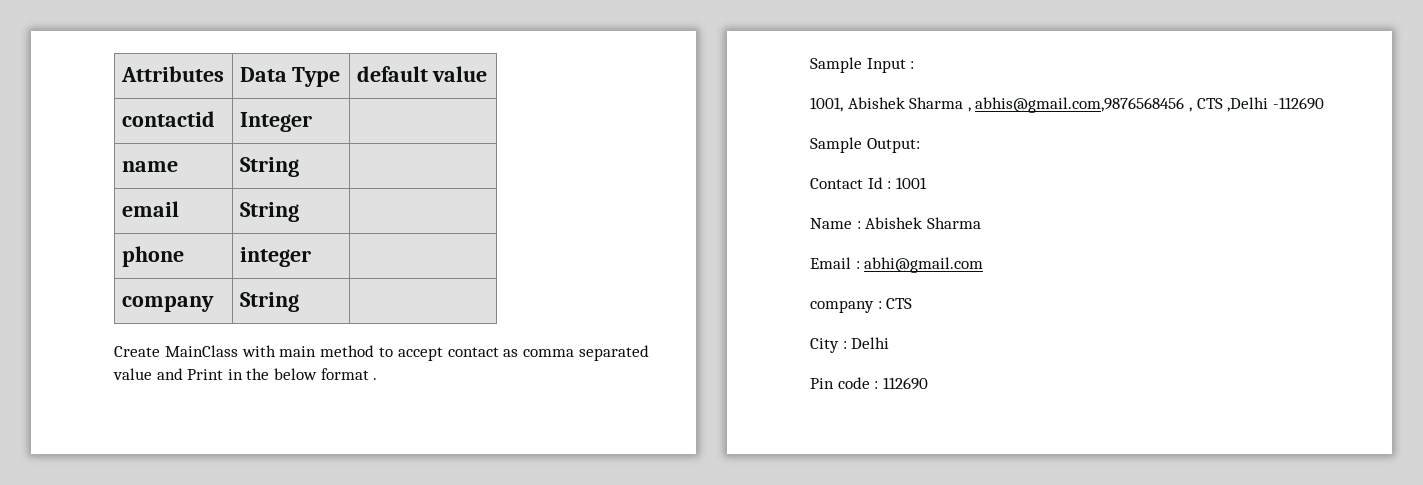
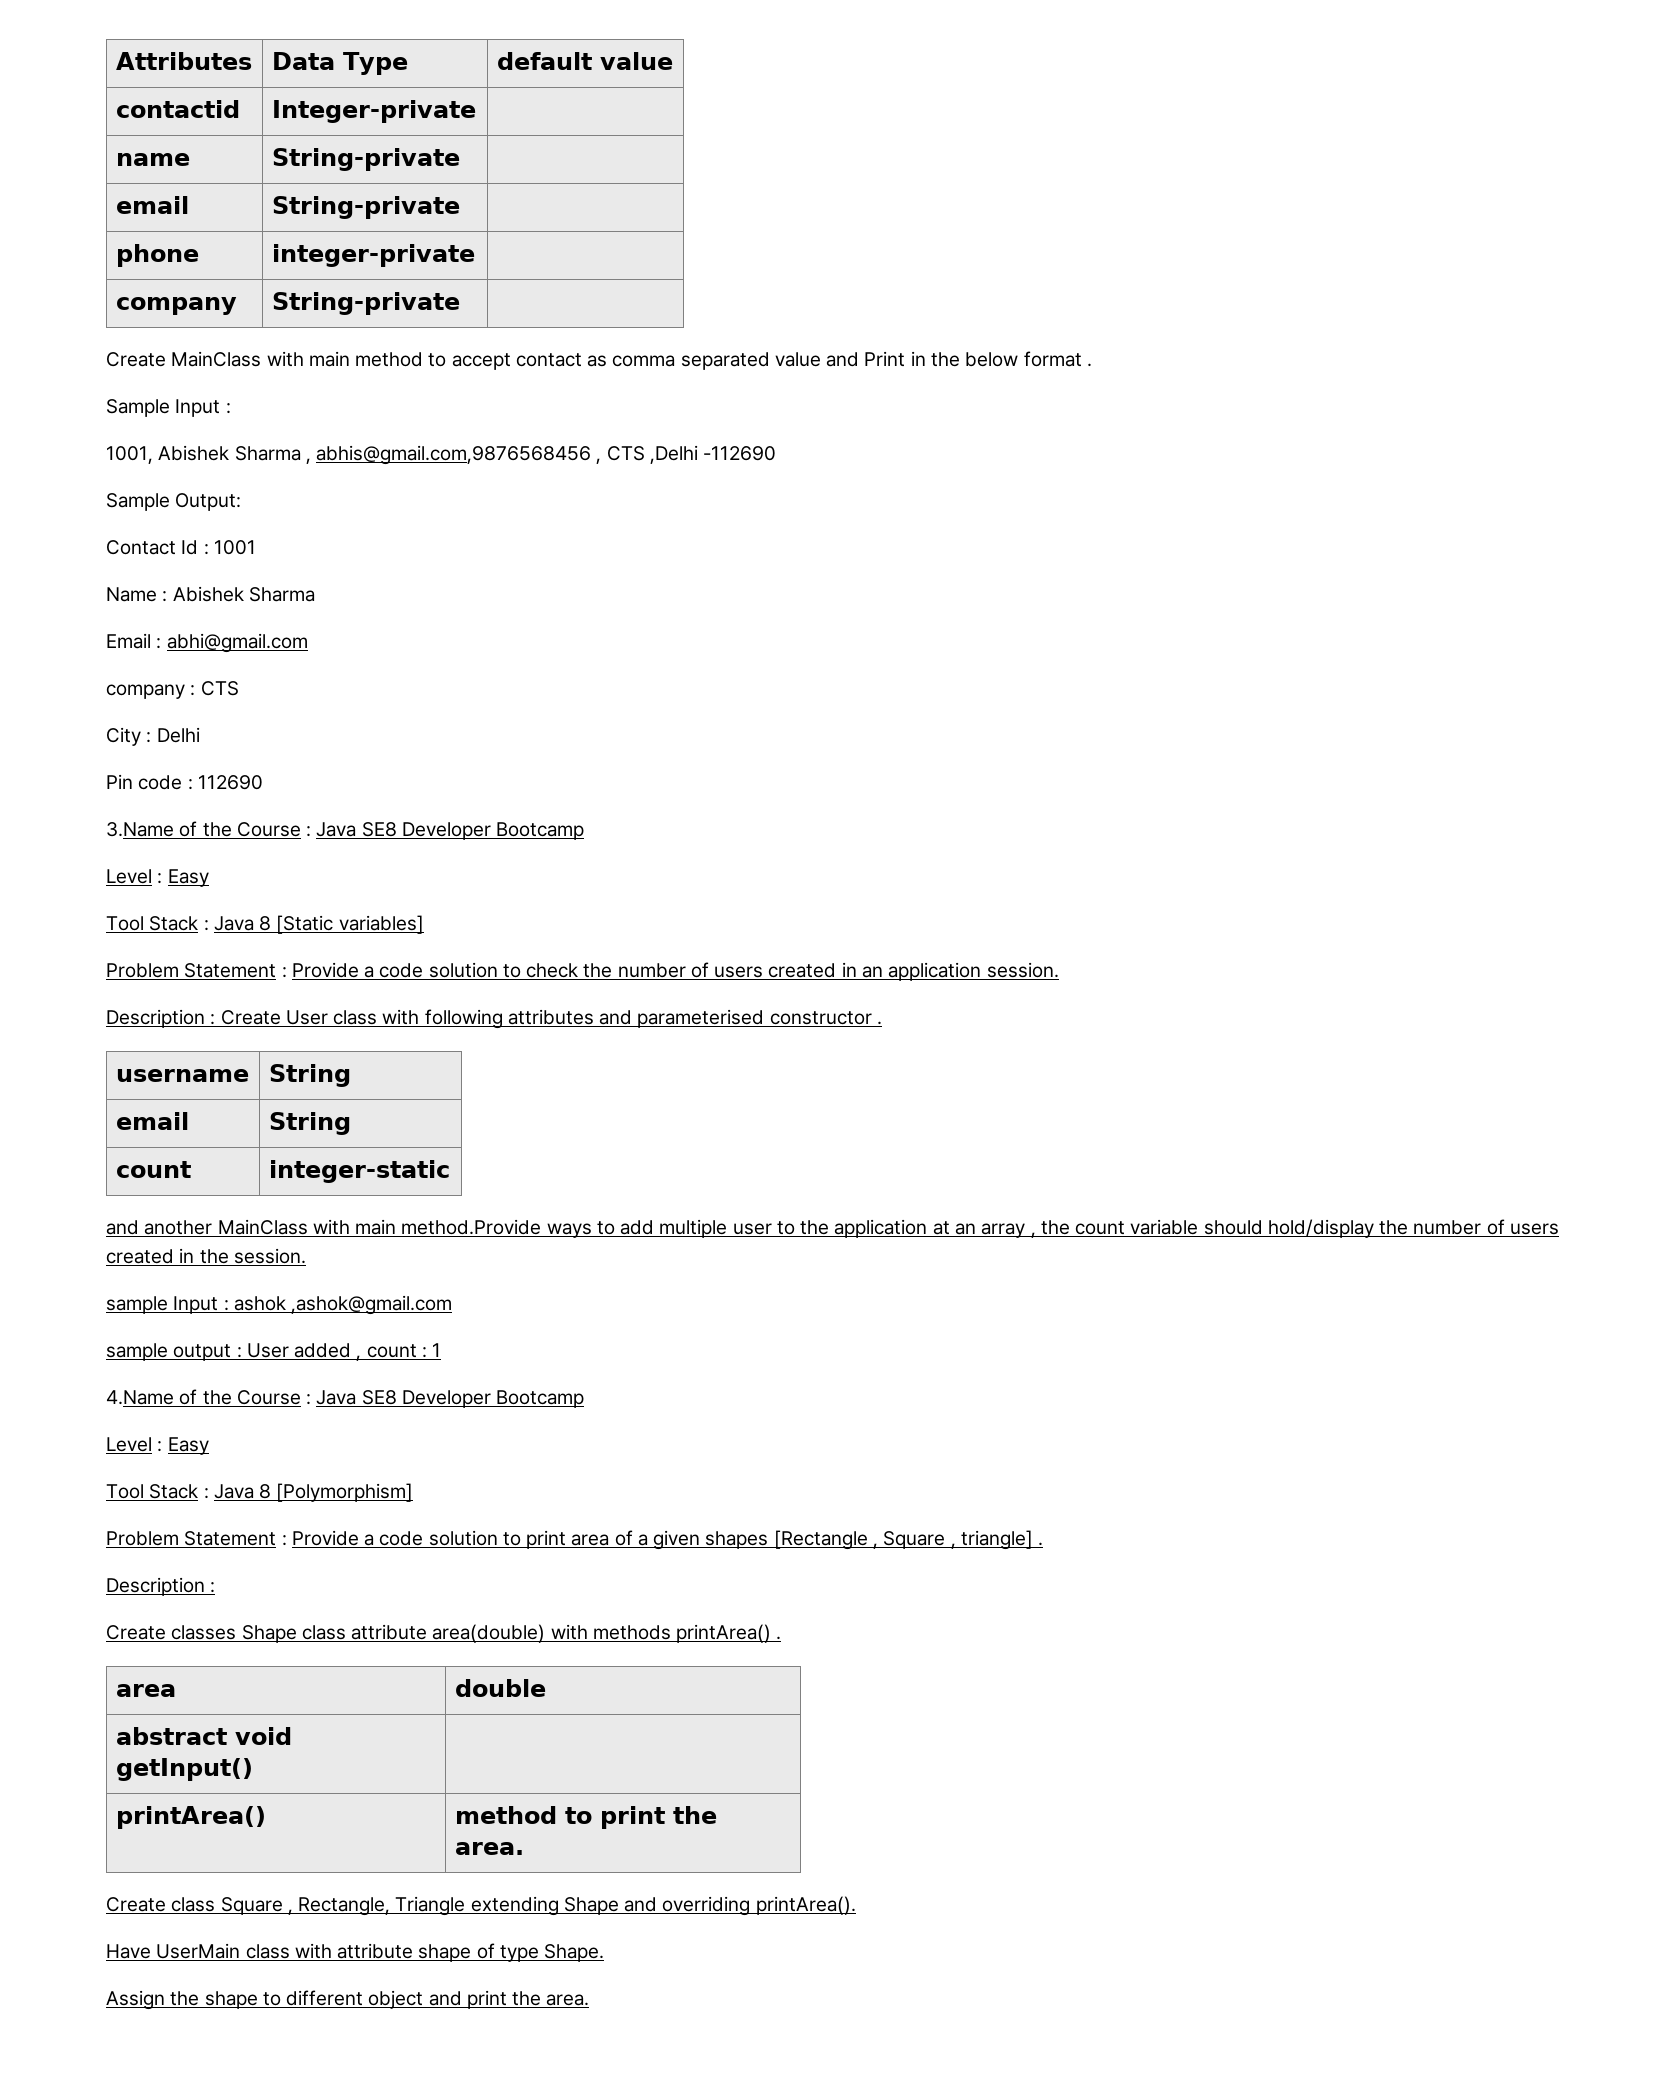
[239,112,312,132] Integer -> [271,100,476,123] Integer-private
[239,157,299,177] [121,201,179,217] [239,202,299,222] String | // email | String -> [271,148,460,171] [115,196,189,214] [271,196,460,219] String-private | // email | String-private
[239,247,311,267] integer -> [271,244,475,267] integer-private
[239,292,299,312] String -> [271,292,460,315] String-private
(928, 383) none -> [106,821,585,840] [106,869,209,887] [106,915,424,934] [106,962,1059,981] [106,1009,882,1029] [115,1069,249,1082] [268,1064,351,1087] [115,1112,189,1130] [268,1112,351,1135] [115,1161,191,1178] [268,1160,450,1183] [106,1219,1559,1238] [106,1248,306,1264] [106,1295,453,1315] [106,1343,442,1361] [106,1389,585,1408] [106,1437,209,1455] [106,1483,414,1502] [106,1530,1044,1550] [106,1577,216,1596] [106,1624,782,1643] [115,1684,176,1697] [454,1679,546,1697] [115,1727,292,1745] [115,1758,253,1781] [115,1806,266,1829] [454,1806,717,1829] [454,1842,524,1855] [106,1896,856,1916] [106,1943,605,1962] [106,1990,590,2010] // 3.Name of the Course : Java SE8 Developer Bootcamp // Level : Easy // Tool Stack : Java 8 [Static variables] // Problem Statement : Provide a code solution to check the number of users created in an application session. // Description : Create User class with following attributes and parameterised constructor . // username | String // email | String // count | integer-static // and another MainClass with main method.Provide ways to add multiple user to the application at an array , the count variable should hold/display the number of users created in the session. // sample Input : ashok ,ashok@gmail.com // sample output : User added , count : 1 // 4.Name of the Course : Java SE8 Developer Bootcamp // Level : Easy // Tool Stack : Java 8 [Polymorphism] // Problem Statement : Provide a code solution to print area of a given shapes [Rectangle , Square , triangle] . // Description : // Create classes Shape class attribute area(double) with methods printArea() . // area | double // abstract void getInput() | // printArea() | method to print the area. // Create class Square , Rectangle, Triangle extending Shape and overriding printArea(). // Have UserMain class with attribute shape of type Shape. // Assign the shape to different object and print the area.

